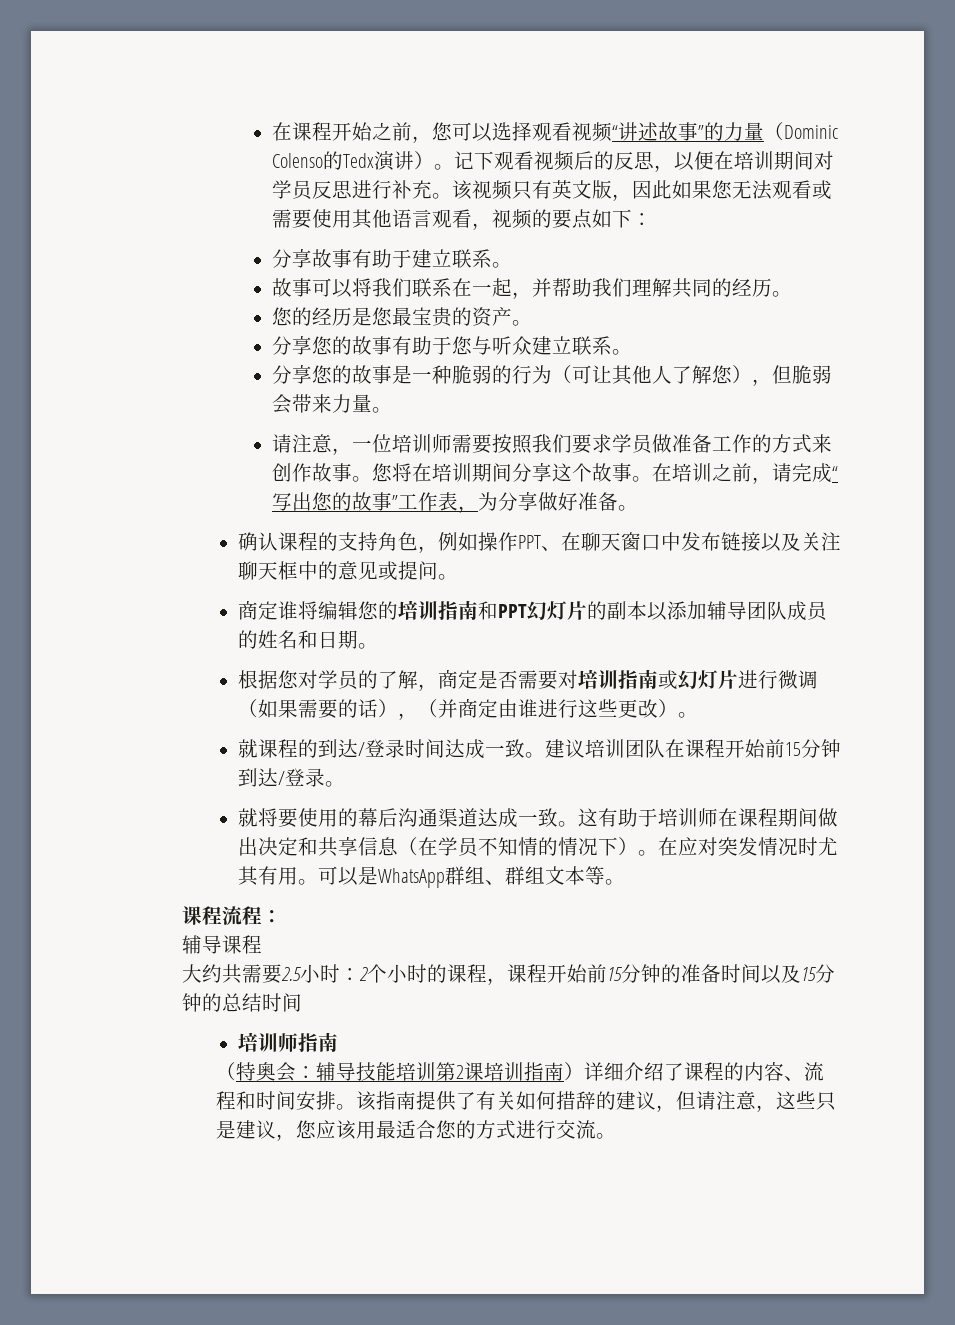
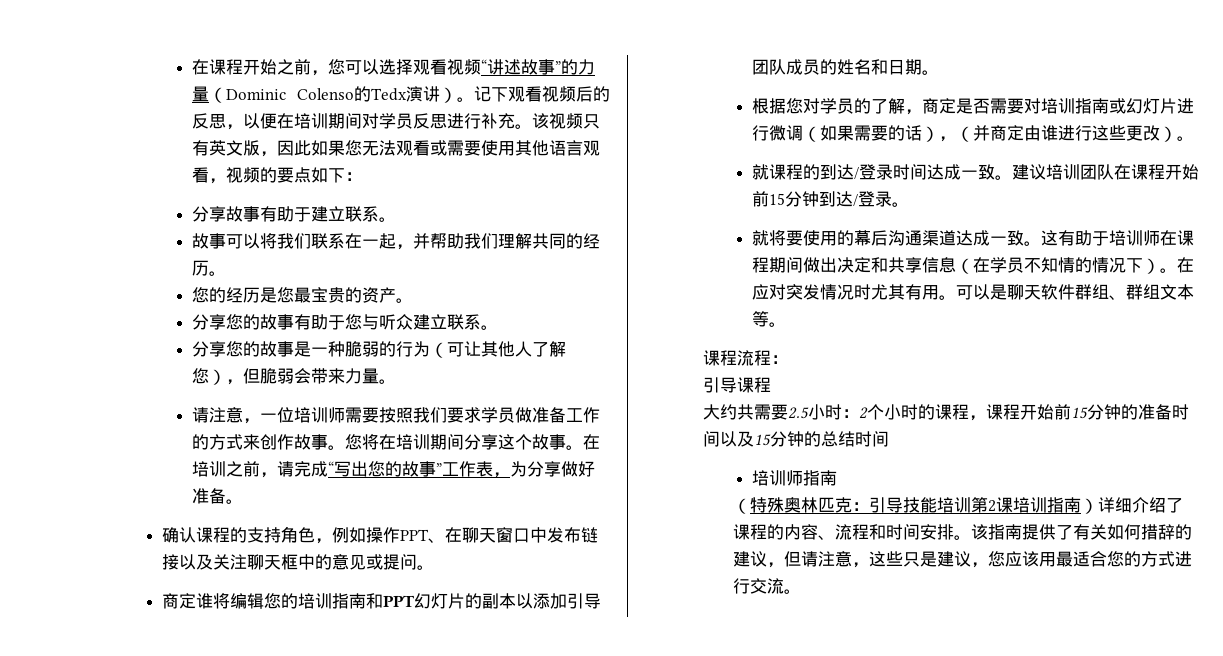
[706,601,727,620] 辅 -> [567,593,585,609] 引
[377,868,445,888] WhatsApp -> [1007,284,1076,300] 聊天软件
[182,935,203,954] 辅 -> [703,377,721,393] 引
[256,1062,337,1082] 奥会：辅 -> [767,497,887,513] 殊奥林匹克：引

